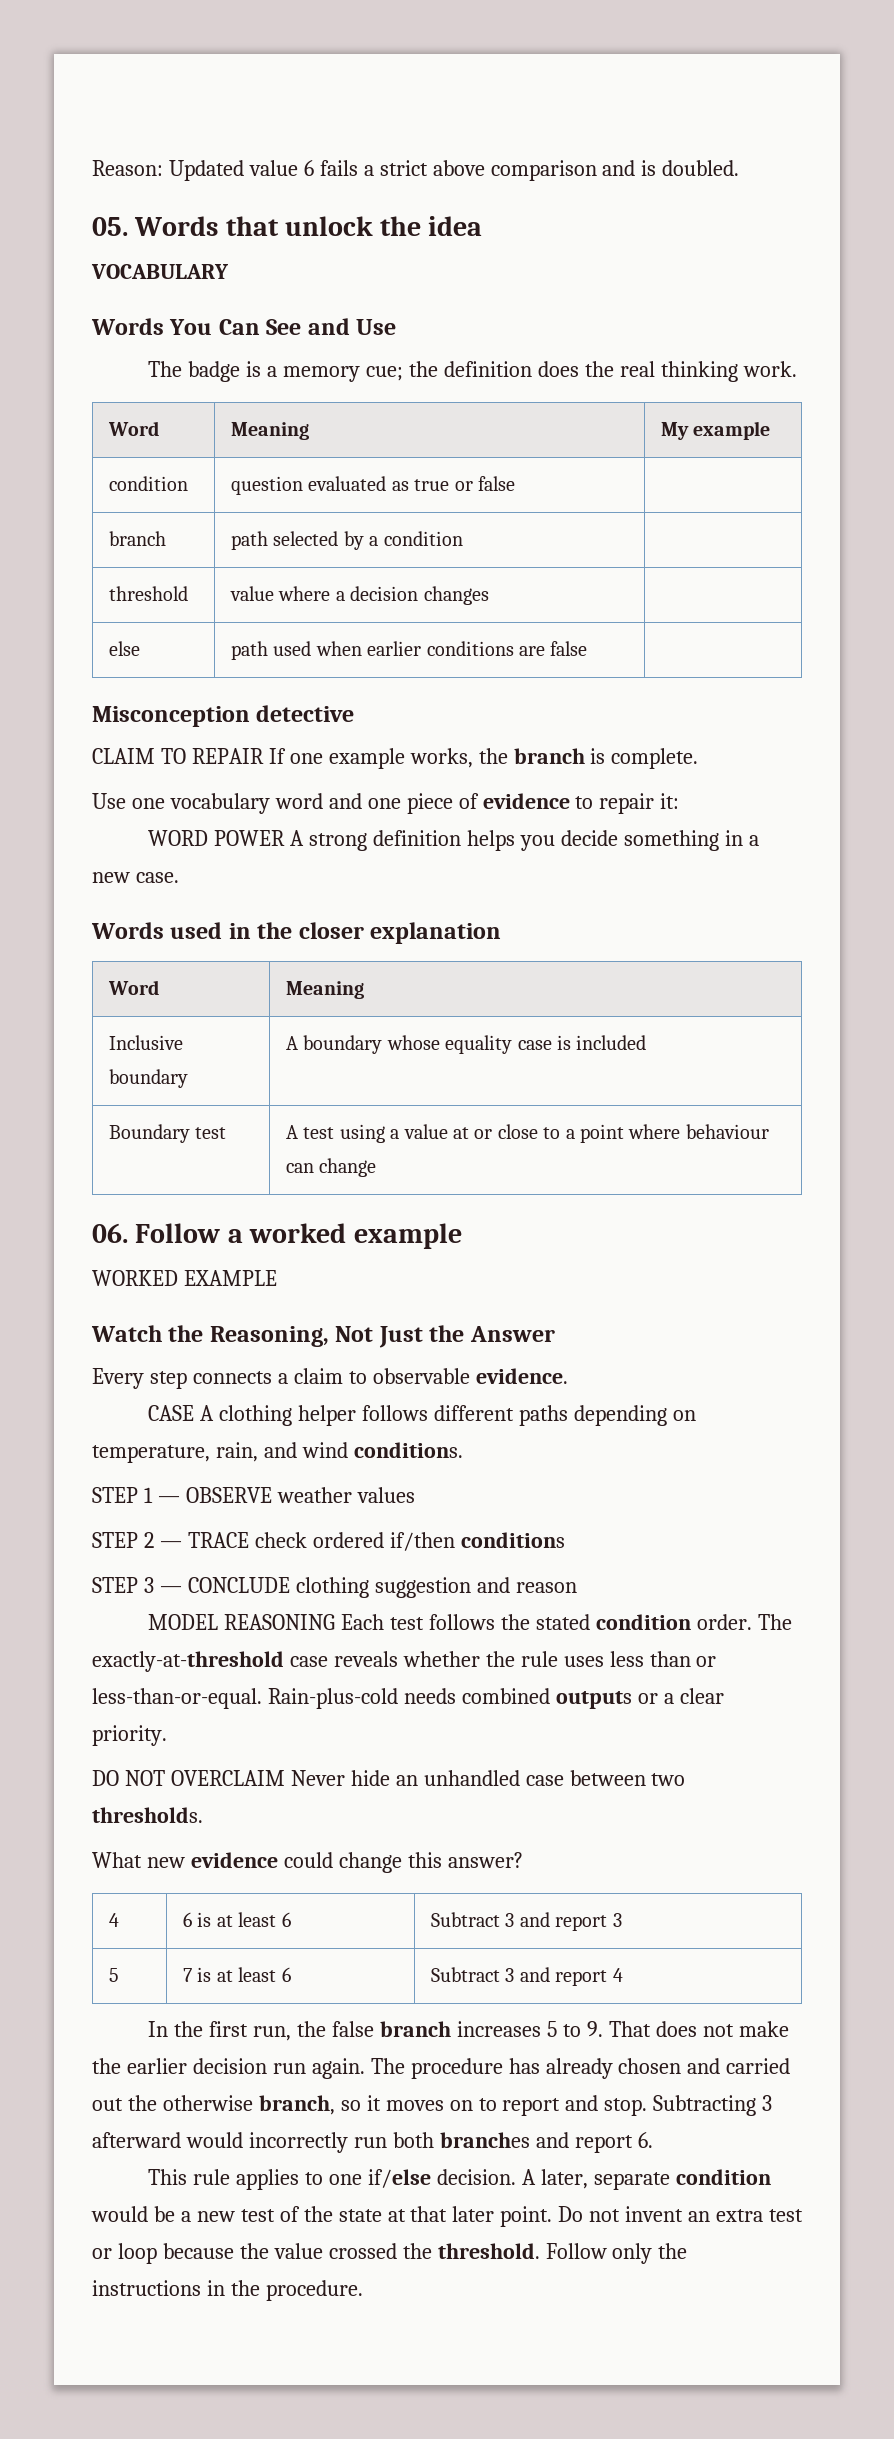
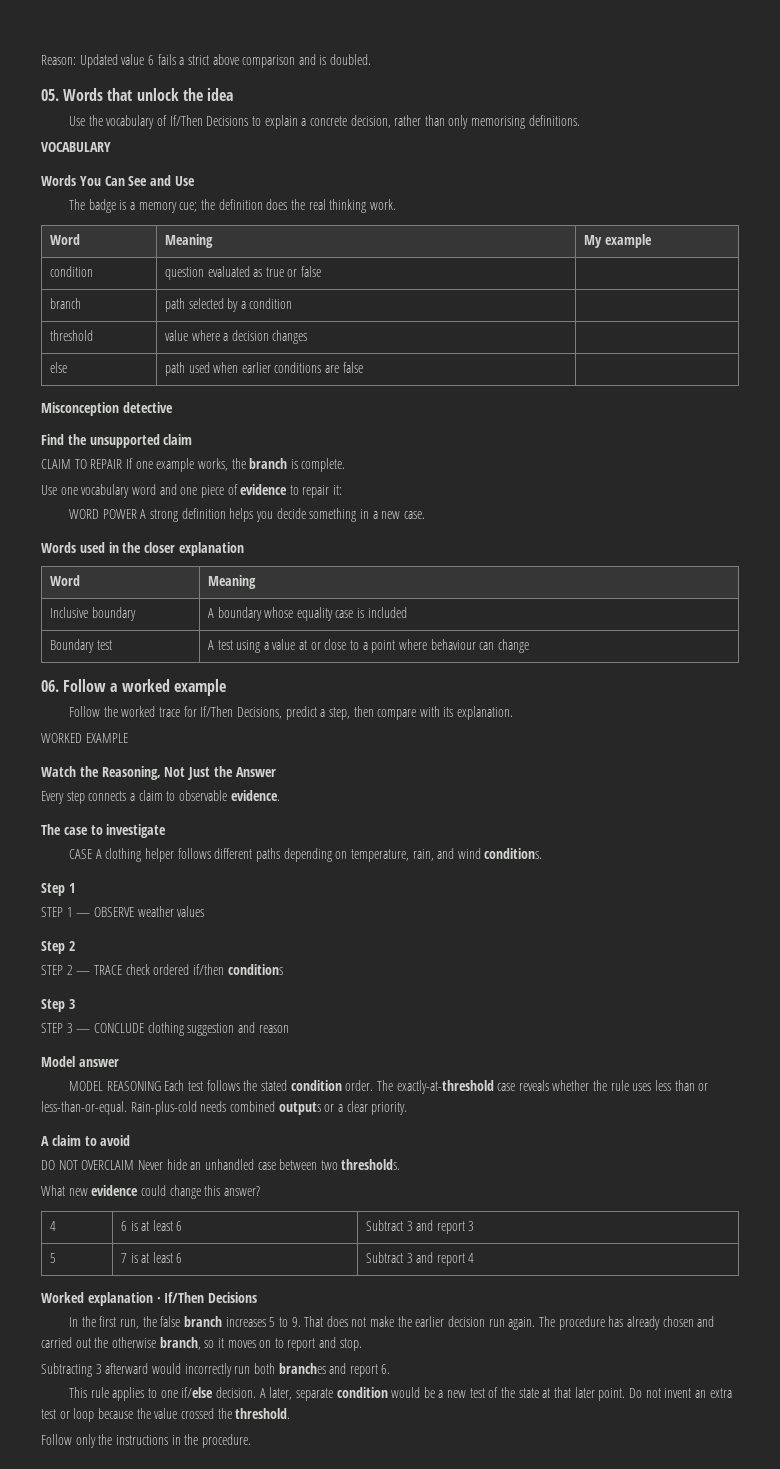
(483, 226) none -> [69,115,580,129] // Use the vocabulary of If/Then Decisions to explain a concrete decision, rather than only memorising definitions.
(355, 713) none -> [41,434,193,448] // Find the unsupported claim
(462, 1236) none -> [69,706,514,720] // Follow the worked trace for If/Then Decisions, predict a step, then compare with its explanation.
(568, 1376) none -> [41,824,167,838] // The case to investigate
(463, 1450) none -> [41,883,75,896] // Step 1
(415, 1495) none -> [41,941,75,954] // Step 2
(565, 1540) none -> [41,999,75,1012] // Step 3
(577, 1587) none -> [41,1056,119,1067] // Model answer
(167, 1735) none -> [41,1135,131,1146] // A claim to avoid
(623, 1975) none -> [41,1292,258,1306] // Worked explanation · If/Then Decisions
(648, 2107) none -> (362, 1344) //
(540, 2251) none -> (291, 1413) //

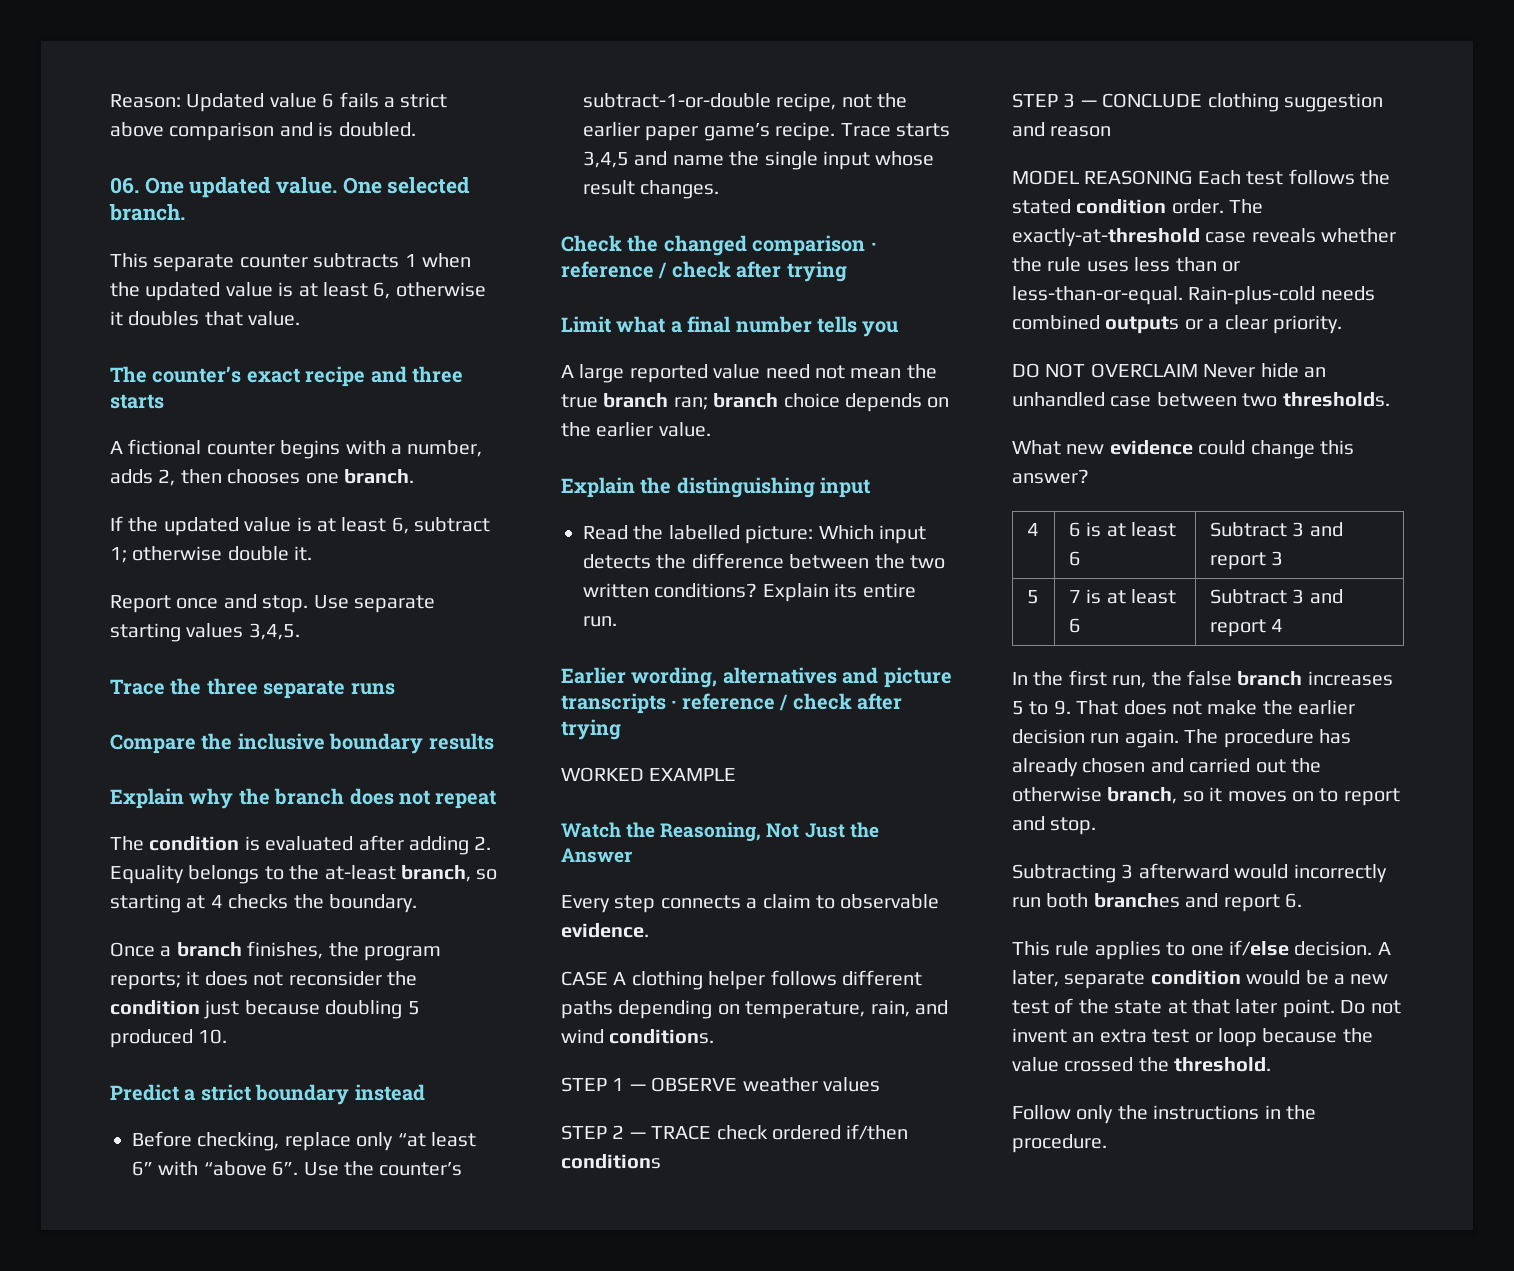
[41,88,233,101] [69,115,580,129] [41,142,111,152] [41,175,195,186] [69,199,396,213] [49,234,80,245] [164,234,213,248] [583,234,652,248] [49,266,93,277] [164,266,322,280] [49,298,81,309] [164,298,293,312] [49,330,93,341] [164,330,308,344] [49,362,67,373] [164,362,363,376] [41,402,173,416] [41,434,193,448] [41,458,346,472] [41,484,343,498] [69,508,425,522] [41,542,244,556] [49,575,80,586] [207,575,256,589] [49,607,136,621] [207,607,407,621] [49,639,112,653] [207,639,529,653] [41,679,226,696] [69,706,514,720] 05. Words that unlock the idea // Use the vocabulary of If/Then Decisions to explain a concrete decision, rather than only memorising definitions. // VOCABULARY // Words You Can See and Use // The badge is a memory cue; the definition does the real thinking work. // Word | Meaning | My example // condition | question evaluated as true or false | // branch | path selected by a condition | // threshold | value where a decision changes | // else | path used when earlier conditions are false | // Misconception detective // Find the unsupported claim // CLAIM TO REPAIR If one example works, the branch is complete. // Use one vocabulary word and one piece of evidence to repair it: // WORD POWER A strong definition helps you decide something in a new case. // Words used in the closer explanation // Word | Meaning // Inclusive boundary | A boundary whose equality case is included // Boundary test | A test using a value at or close to a point where behaviour can change // 06. Follow a worked example // Follow the worked trace for If/Then Decisions, predict a step, then compare with its explanation. -> [110,177,471,198] [109,204,185,221] [110,253,471,272] [110,282,486,301] [110,311,301,326] [110,366,463,387] [110,394,164,409] [110,439,483,459] [110,469,414,486] [110,516,491,536] [110,546,313,563] [110,594,435,613] [110,623,300,642] [110,678,395,699] [110,733,494,754] [110,788,497,809] [110,835,492,855] [110,865,498,884] [110,894,417,913] [110,941,441,961] [110,971,417,990] [110,1000,420,1019] [110,1029,228,1048] [110,1084,425,1105] [132,1131,476,1151] [132,1161,463,1176] [583,93,908,112] [583,122,950,141] [583,151,935,170] [583,180,720,199] [561,235,876,256] [561,261,847,282] [561,316,899,337] [561,364,937,383] [561,393,950,412] [561,422,711,437] [561,477,871,498] [583,525,926,544] [583,553,945,569] [583,583,916,602] [583,616,617,627] [561,667,952,688] [561,693,902,714] [561,719,621,740] 06. One updated value. One selected branch. // This separate counter subtracts 1 when the updated value is at least 6, otherwise it doubles that value. // The counter’s exact recipe and three starts // A fictional counter begins with a number, adds 2, then chooses one branch. // If the updated value is at least 6, subtract 1; otherwise double it. // Report once and stop. Use separate starting values 3,4,5. // Trace the three separate runs // Compare the inclusive boundary results // Explain why the branch does not repeat // The condition is evaluated after adding 2. Equality belongs to the at-least branch, so starting at 4 checks the boundary. // Once a branch finishes, the program reports; it does not reconsider the condition just because doubling 5 produced 10. // Predict a strict boundary instead // Before checking, replace only “at least 6” with “above 6”. Use the counter’s subtract-1-or-double recipe, not the earlier paper game’s recipe. Trace starts 3,4,5 and name the single input whose result changes. // Check the changed comparison · reference / check after trying // Limit what a final number tells you // A large reported value need not mean the true branch ran; branch choice depends on the earlier value. // Explain the distinguishing input // Read the labelled picture: Which input detects the difference between the two written conditions? Explain its entire run. // Earlier wording, alternatives and picture transcripts · reference / check after trying
[41,824,167,838] // The case to investigate -> (649, 930) none
[41,883,75,896] // Step 1 -> (715, 1036) none
[41,941,75,954] // Step 2 -> (880, 1084) none
[41,999,75,1012] // Step 3 -> (661, 1161) none
[41,1056,119,1067] // Model answer -> (1112, 131) none
[41,1135,131,1146] // A claim to avoid -> (1342, 324) none
[41,1292,258,1306] // Worked explanation · If/Then Decisions -> (1284, 625) none

